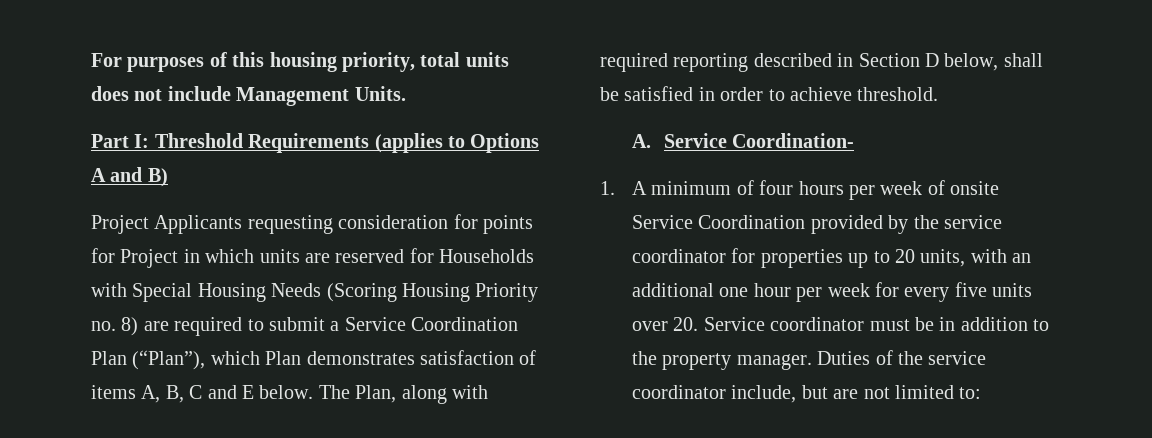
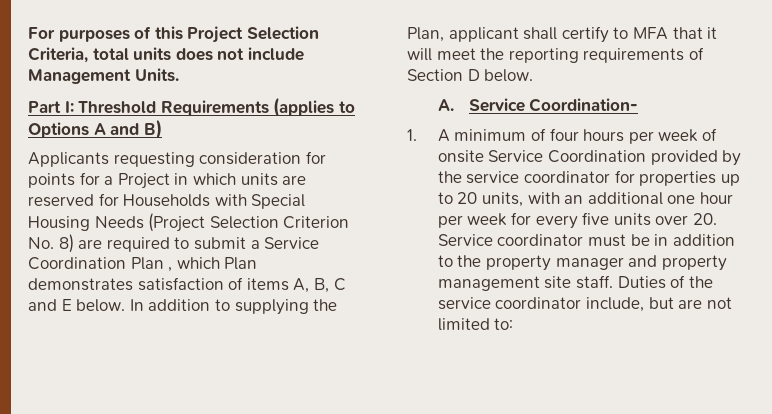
[269,52,415,72] housing priority, -> [187,26,319,43] [28,47,88,63] Project Selection Criteria,
[91,215,149,234] Project -> (162, 129) none
(115, 255) none -> [104,176,114,185] a
[326,283,539,302] [91,321,116,331] (Scoring Housing Priority no. -> [148,213,350,232] [28,237,54,249] (Project Selection Criterion No.
[132,350,206,370] (“Plan”), -> [168,267,173,272] ,
[318,385,488,404] [600,53,1043,72] [600,86,939,101] The Plan, along with required reporting described in Section D below, shall be satisfied in order to achieve threshold. -> [129,299,338,315] [407,26,718,43] [407,47,704,63] [407,69,534,82] In addition to supplying the Plan, applicant shall certify to MFA that it will meet the reporting requirements of Section D below.
[736,354,812,370] manager. -> [555,255,727,271] [437,275,614,291] manager and property management site staff.

